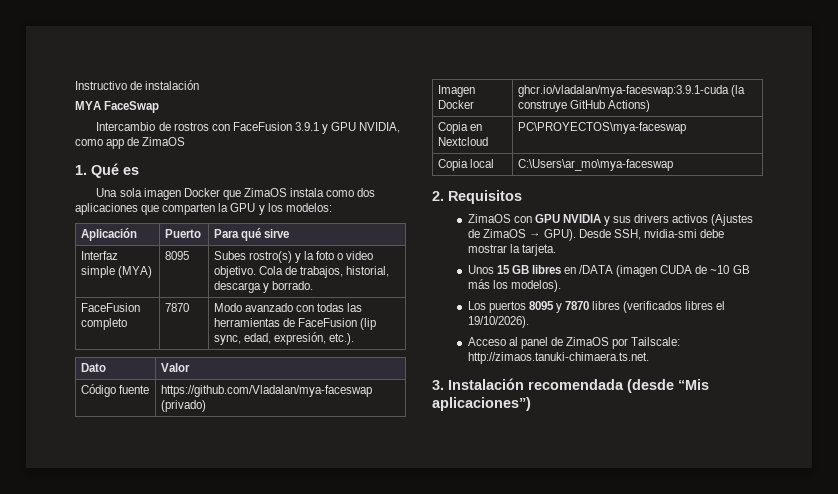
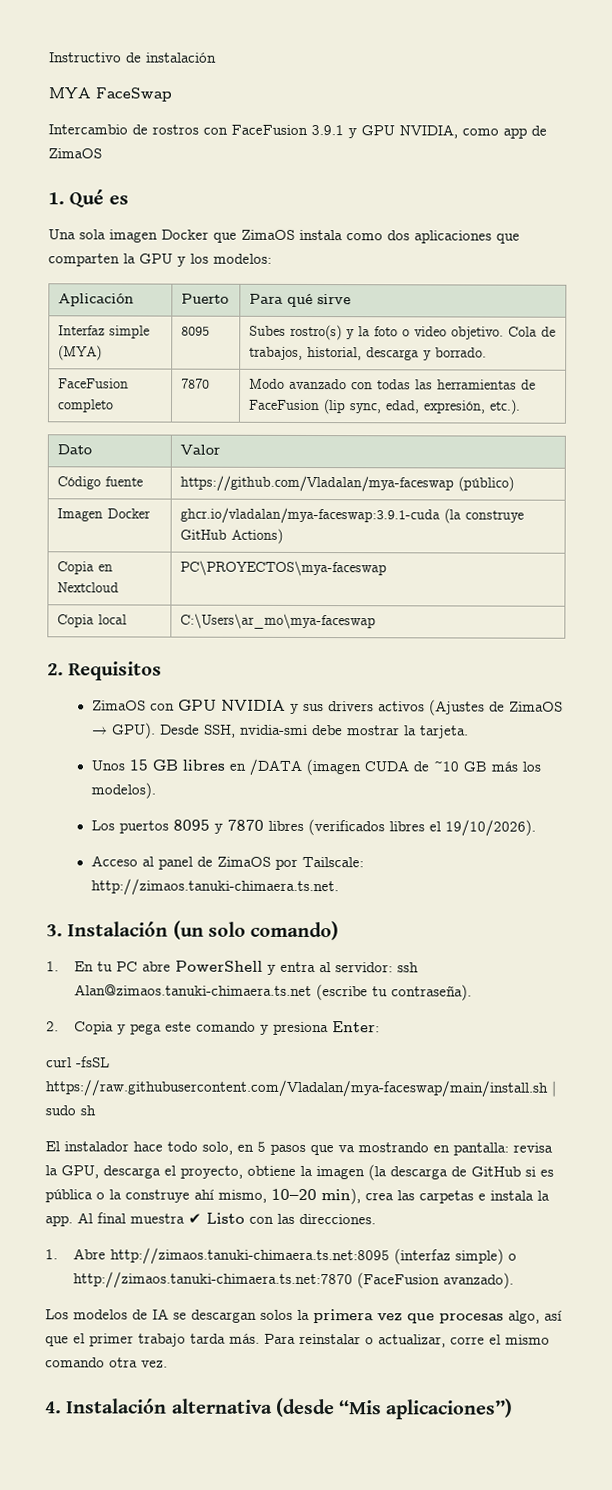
[160,400,206,412] (privado) -> [457,476,514,492] (público)
[528,379,624,390] recomendada -> [172,920,340,941] [46,960,420,975] [74,984,473,1001] [46,1021,381,1036] [46,1056,110,1068] [45,1079,557,1098] [45,1105,96,1116] [45,1141,553,1156] [45,1164,554,1181] [45,1188,550,1205] [45,1212,376,1227] [45,1247,518,1266] [73,1271,515,1290] [45,1308,562,1324] [45,1333,550,1348] [45,1357,168,1368] [45,1398,273,1414] (un solo comando) // 1. En tu PC abre PowerShell y entra al servidor: ssh Alan@zimaos.tanuki-chimaera.ts.net (escribe tu contraseña). // 2. Copia y pega este comando y presiona Enter: // curl -fsSL https://raw.githubusercontent.com/Vladalan/mya-faceswap/main/install.sh | sudo sh // El instalador hace todo solo, en 5 pasos que va mostrando en pantalla: revisa la GPU, descarga el proyecto, obtiene la imagen (la descarga de GitHub si es pública o la construye ahí mismo, 10–20 min), crea las carpetas e instala la app. Al final muestra ✔ Listo con las direcciones. // 1. Abre http://zimaos.tanuki-chimaera.ts.net:8095 (interfaz simple) o http://zimaos.tanuki-chimaera.ts.net:7870 (FaceFusion avanzado). // Los modelos de IA se descargan solos la primera vez que procesas algo, así que el primer trabajo tarda más. Para reinstalar o actualizar, corre el mismo comando otra vez. // 4. Instalación alternativa

